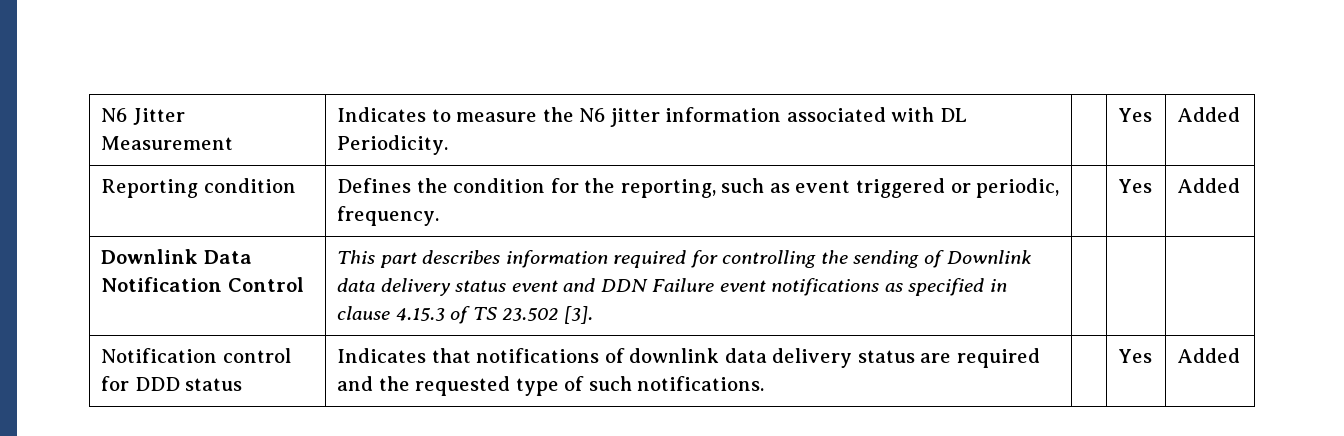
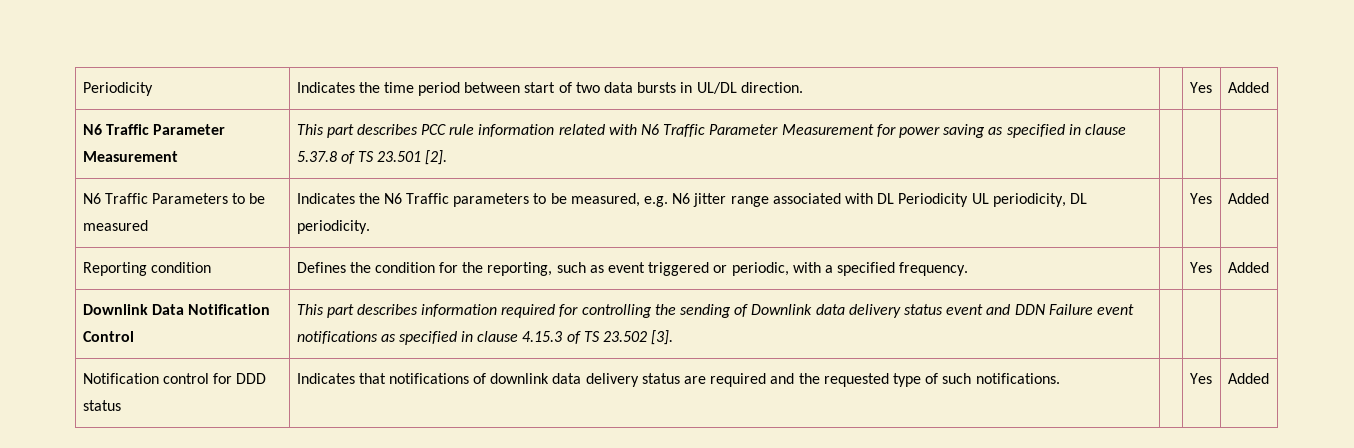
[101,108,185,125] [101,136,234,150] [337,107,967,127] [337,135,449,155] N6 Jitter Measurement | Indicates to measure the N6 jitter information associated with DL Periodicity. -> [82,82,153,96] [296,82,803,96] [1189,82,1212,93] [1227,82,1269,93] [82,124,225,135] [82,151,178,162] [296,124,1126,138] [296,150,448,165] [82,193,266,204] [82,220,148,231] [296,193,1087,207] [296,220,370,234] Periodicity | Indicates the time period between start of two data bursts in UL/DL direction. | | Yes | Added // N6 Traffic Parameter Measurement | This part describes PCC rule information related with N6 Traffic Parameter Measurement for power saving as specified in clause 5.37.8 of TS 23.501 [2]. | | | // N6 Traffic Parameters to be measured | Indicates the N6 Traffic parameters to be measured, e.g. N6 jitter range associated with DL Periodicity UL periodicity, DL periodicity.
(1060, 188) none -> [792,262,896,276] with a specified

